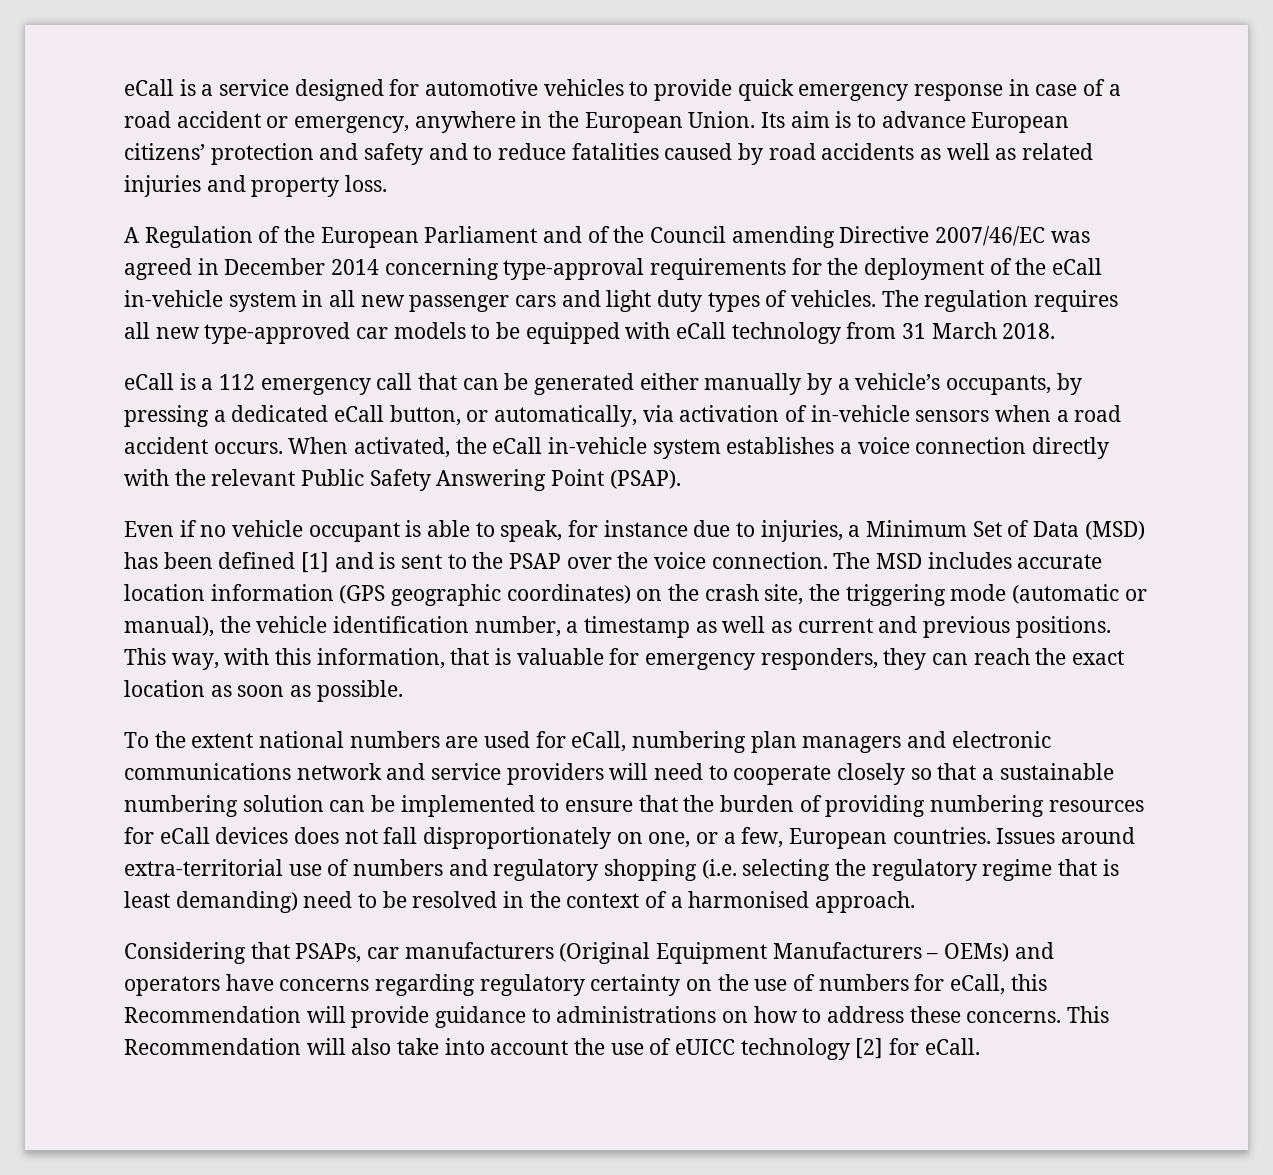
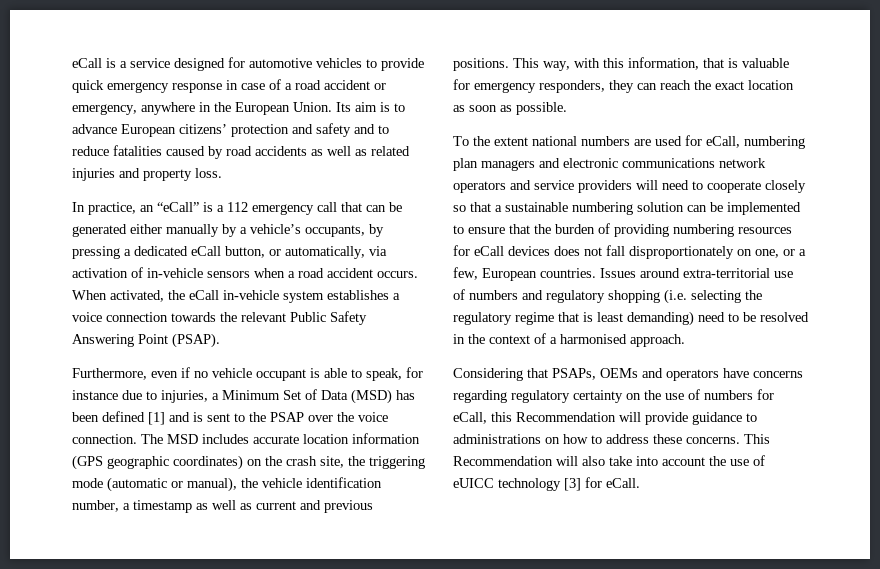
[124,226,1090,248] [124,258,1103,280] [124,290,1119,312] [124,322,1056,344] [124,373,174,390] A Regulation of the European Parliament and of the Council amending Directive 2007/46/EC was agreed in December 2014 concerning type-approval requirements for the deployment of the eCall in-vehicle system in all new passenger cars and light duty types of vehicles. The regulation requires all new type-approved car models to be equipped with eCall technology from 31 March 2018. // eCall -> [72,202,199,215] In practice, an “eCall”
[1032,437,1110,459] [124,469,169,486] directly with -> [171,312,216,322] towards
[124,521,174,537] Even -> [72,368,178,380] Furthermore, even
(382, 771) none -> [453,181,506,193] operators
[367,942,1010,964] car manufacturers (Original Equipment Manufacturers – OEMs) -> [600,368,638,378] OEMs
[855,1038,884,1059] [2] -> [564,478,581,491] [3]

